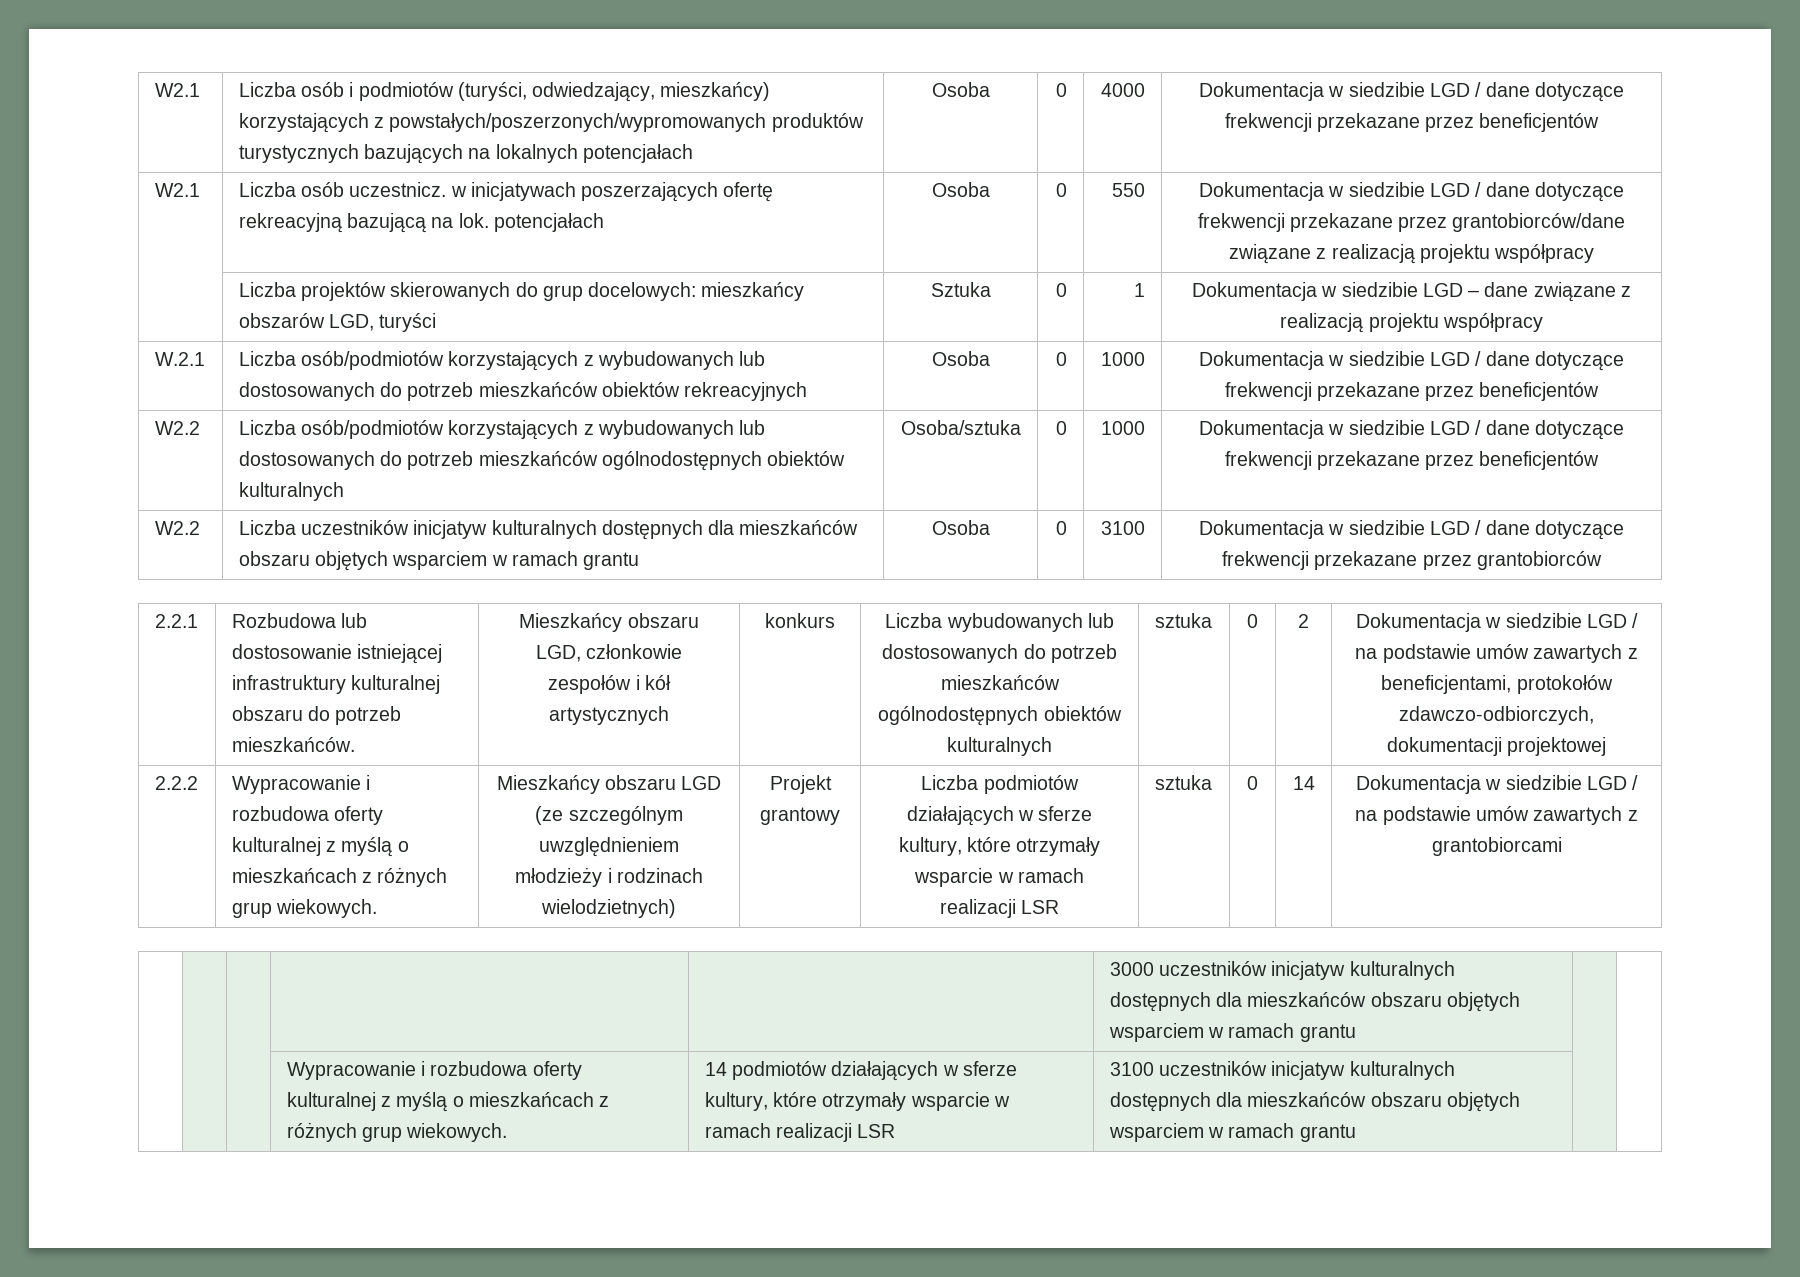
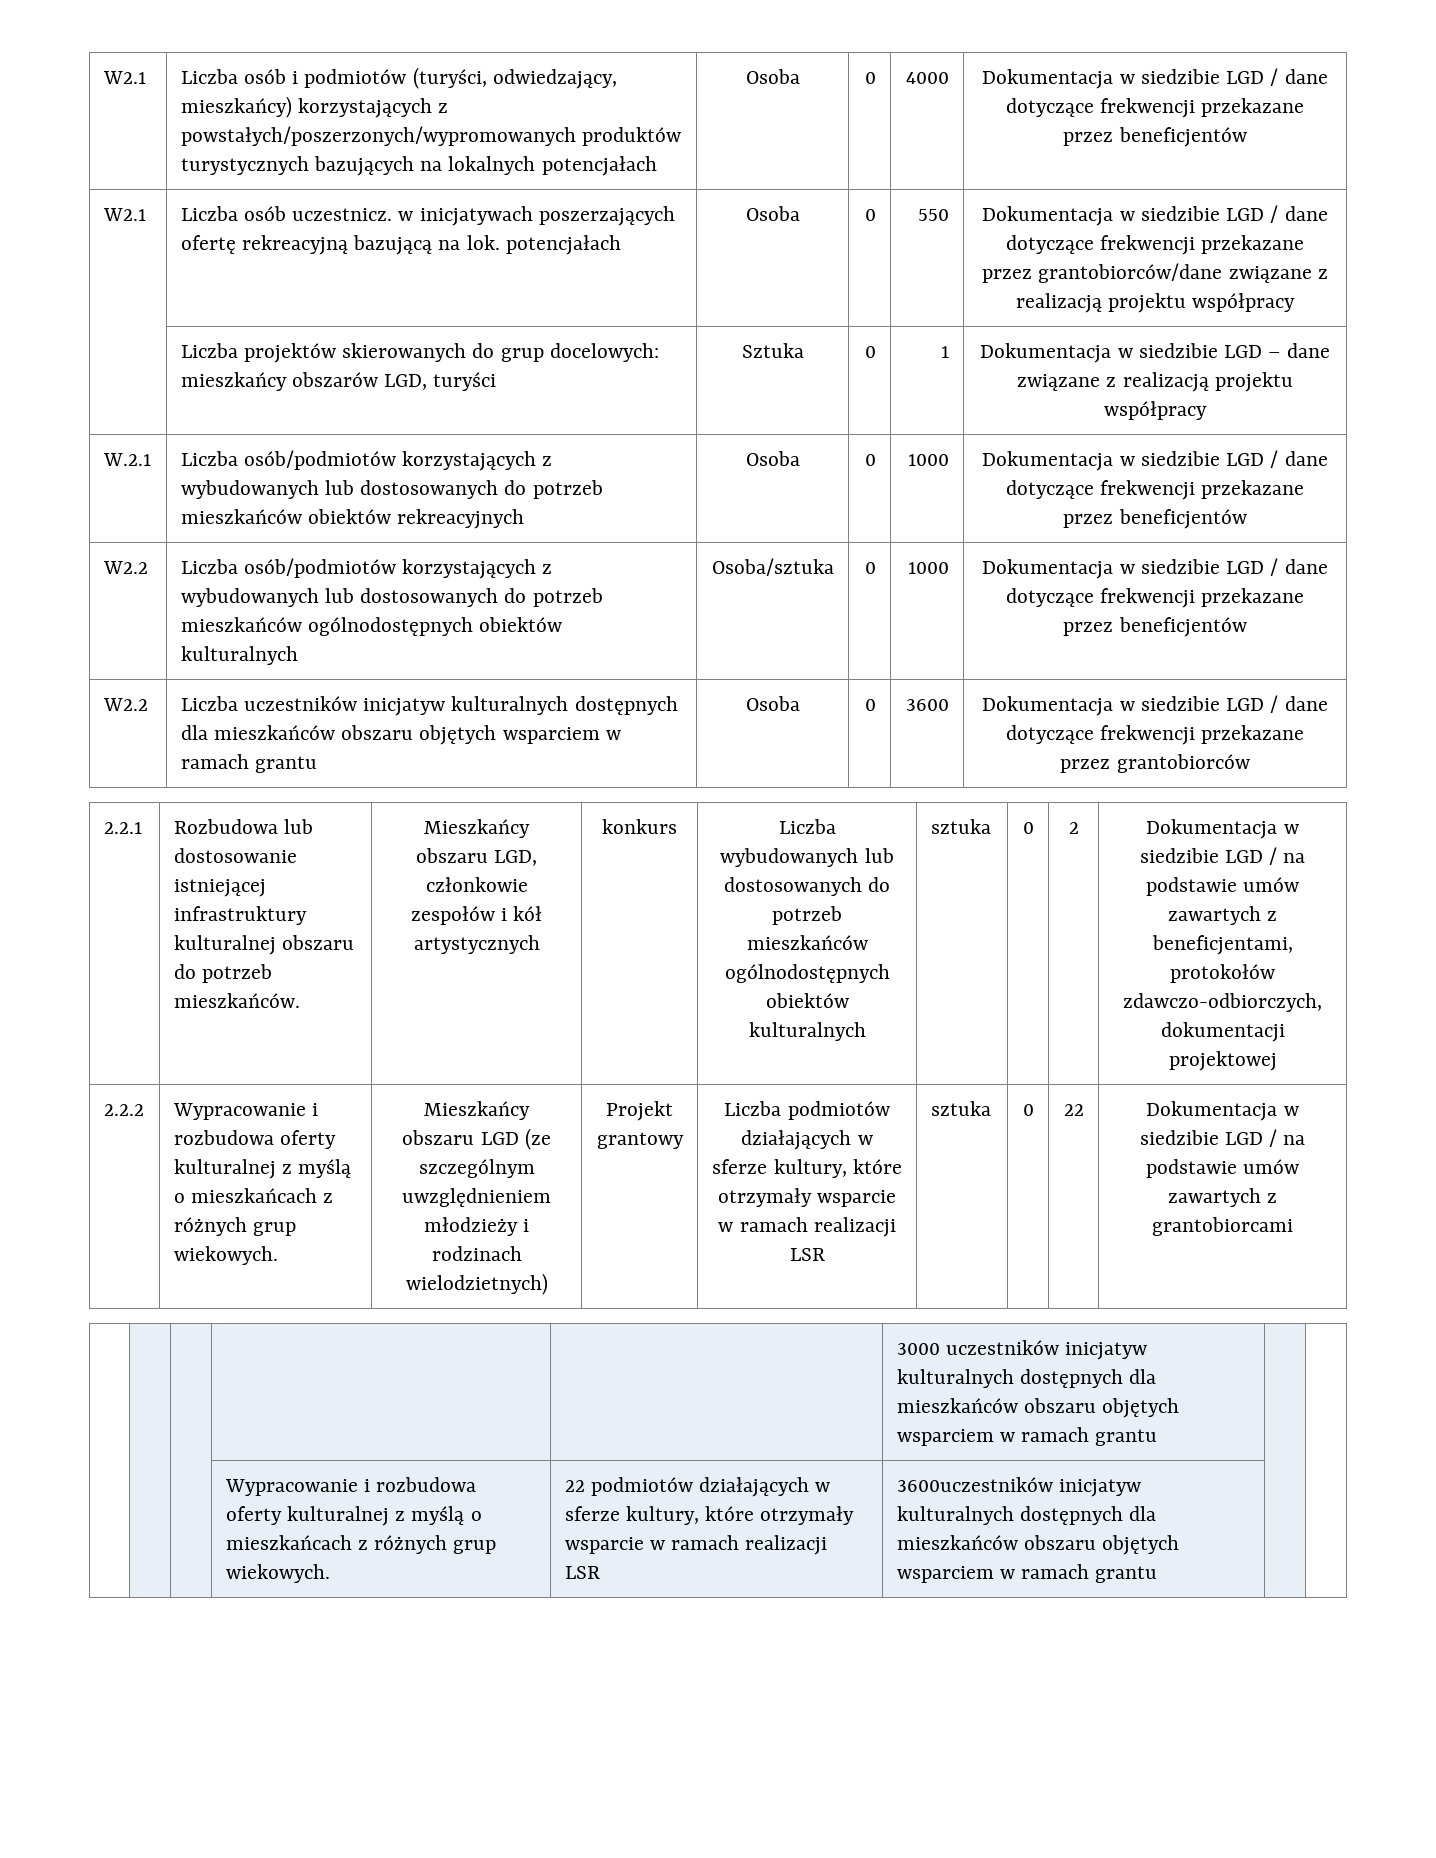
[1101,521,1146,535] 3100 -> [906,699,950,711] 3600
[1292,776,1315,790] 14 -> [1063,1104,1084,1116] 22
[704,1062,727,1076] 14 -> [564,1480,585,1492] 22
[1109,1061,1268,1076] 3100 uczestników -> [896,1477,1053,1492] 3600uczestników

